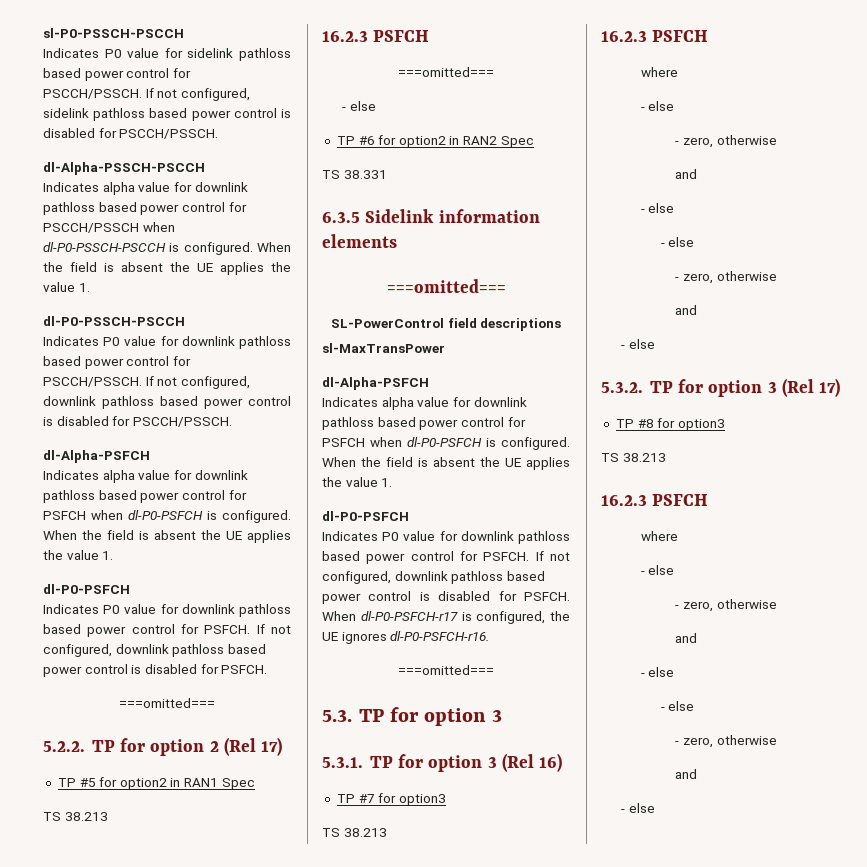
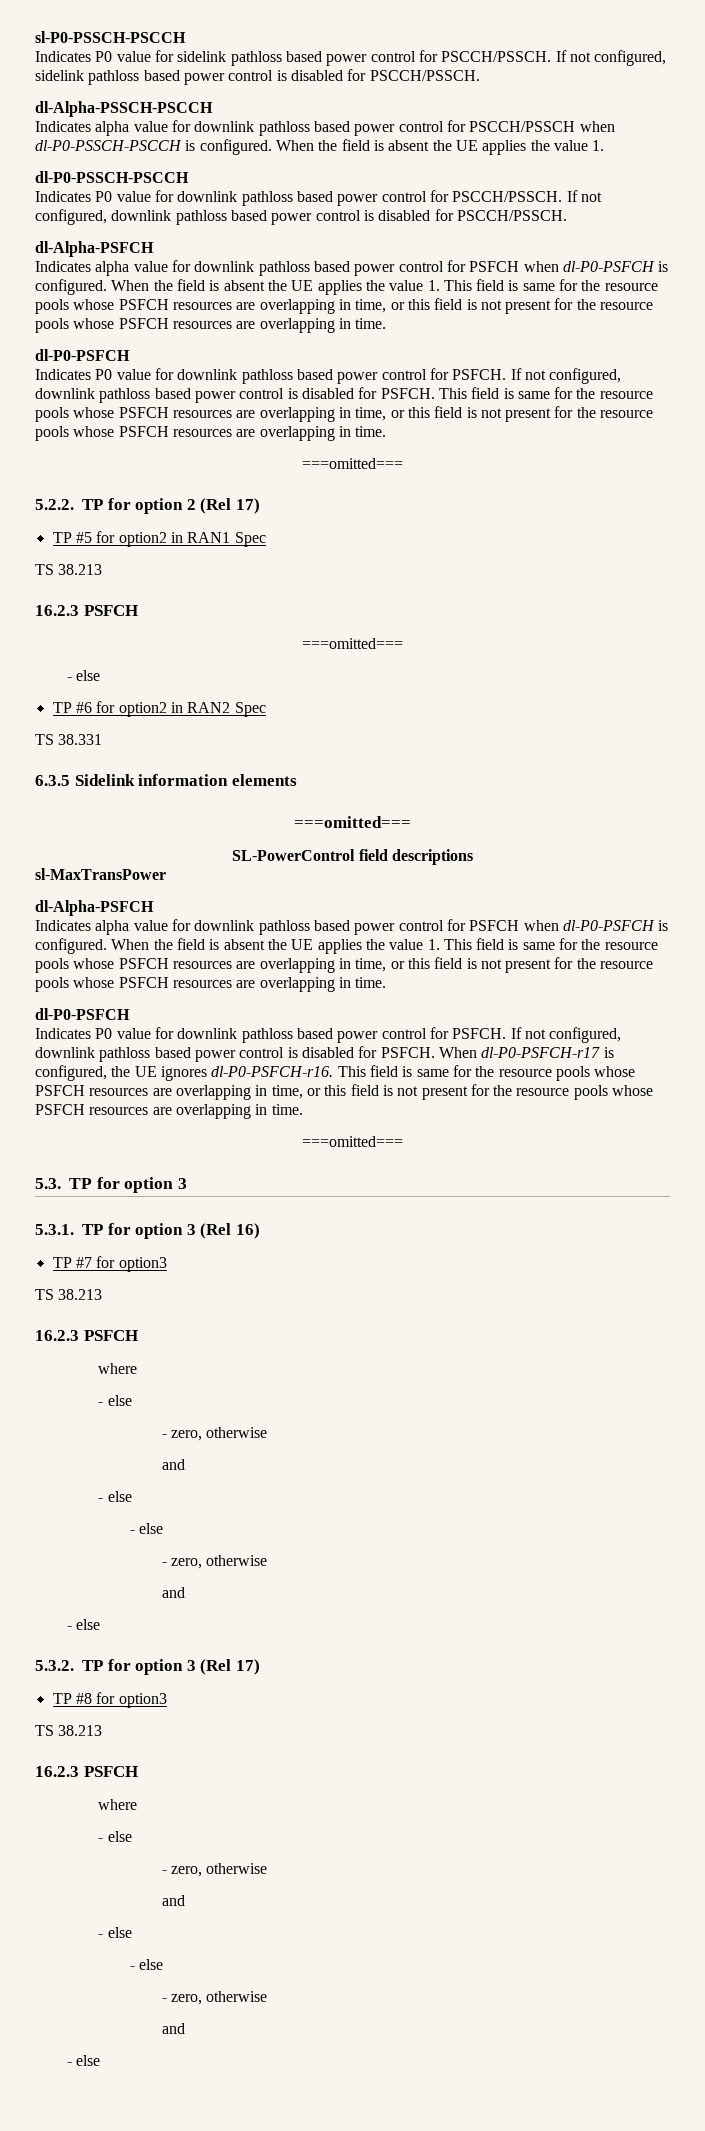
(114, 555) none -> [443,279,658,291] [35,298,654,314] [35,318,387,333] This field is same for the resource pools whose PSFCH resources are overlapping in time, or this field is not present for the resource pools whose PSFCH resources are overlapping in time.
(268, 669) none -> [438,387,653,399] [35,406,654,422] [35,426,387,441] This field is same for the resource pools whose PSFCH resources are overlapping in time, or this field is not present for the resource pools whose PSFCH resources are overlapping in time.
(393, 482) none -> [443,938,658,950] [35,957,654,973] [35,977,387,992] This field is same for the resource pools whose PSFCH resources are overlapping in time, or this field is not present for the resource pools whose PSFCH resources are overlapping in time.
(490, 636) none -> [337,1065,636,1081] [35,1084,654,1100] [35,1104,303,1119] This field is same for the resource pools whose PSFCH resources are overlapping in time, or this field is not present for the resource pools whose PSFCH resources are overlapping in time.

